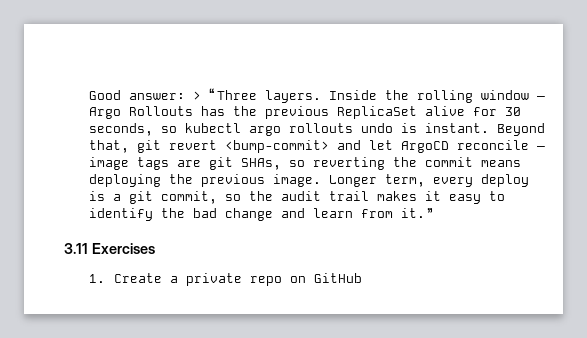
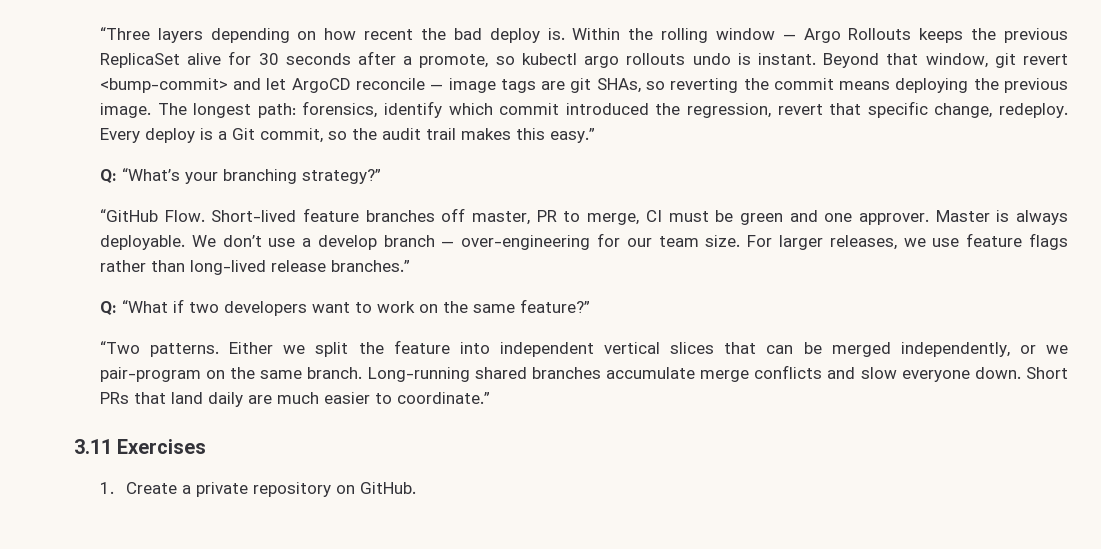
[88,88,377,103] Good answer: > “Three layers. Inside -> [99,27,621,43] “Three layers depending on how recent the bad deploy is. Within
[200,106,225,116] has -> [919,28,964,43] keeps
[88,123,153,136] seconds, -> [285,51,489,68] seconds after a promote,
[88,140,129,153] that, -> [886,53,988,68] that window,
[328,174,473,187] Longer term, every -> [157,101,1069,118] [99,128,140,143] The longest path: forensics, identify which commit introduced the regression, revert that specific change, redeploy. Every
[128,191,153,204] git -> [231,128,255,140] Git
[424,191,505,204] [88,208,433,221] it easy to identify the bad change and learn from it.” -> [515,128,595,143] [99,168,381,184] [99,208,1068,225] [99,233,1069,250] [99,260,410,275] [99,299,590,316] [99,340,1068,357] [99,365,1068,382] [99,392,490,407] this easy.” // Q: “What’s your branching strategy?” // “GitHub Flow. Short-lived feature branches off master, PR to merge, CI must be green and one approver. Master is always deployable. We don’t use a develop branch — over-engineering for our team size. For larger releases, we use feature flags rather than long-lived release branches.” // Q: “What if two developers want to work on the same feature?” // “Two patterns. Either we split the feature into independent vertical slices that can be merged independently, or we pair-program on the same branch. Long-running shared branches accumulate merge conflicts and slow everyone down. Short PRs that land daily are much easier to coordinate.”
[249,273,362,286] repo on GitHub -> [252,482,416,497] repository on GitHub.

